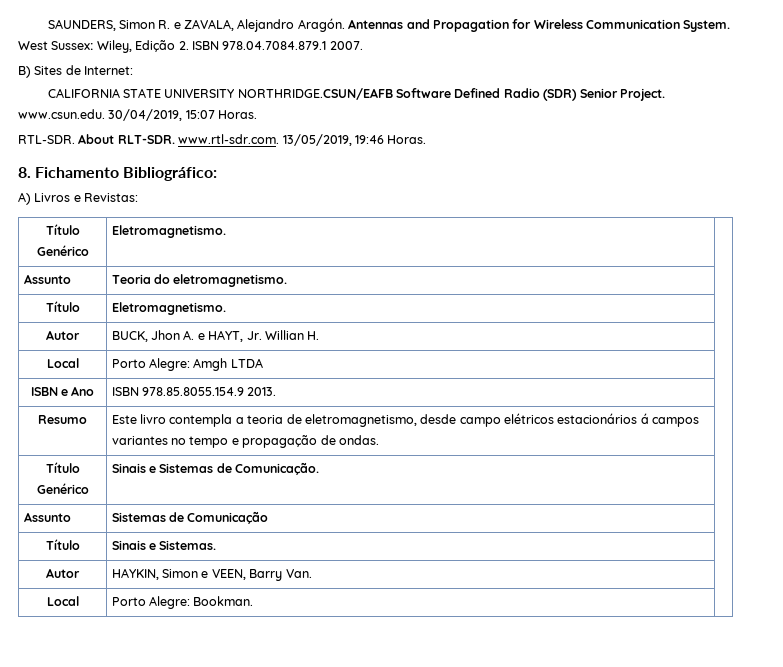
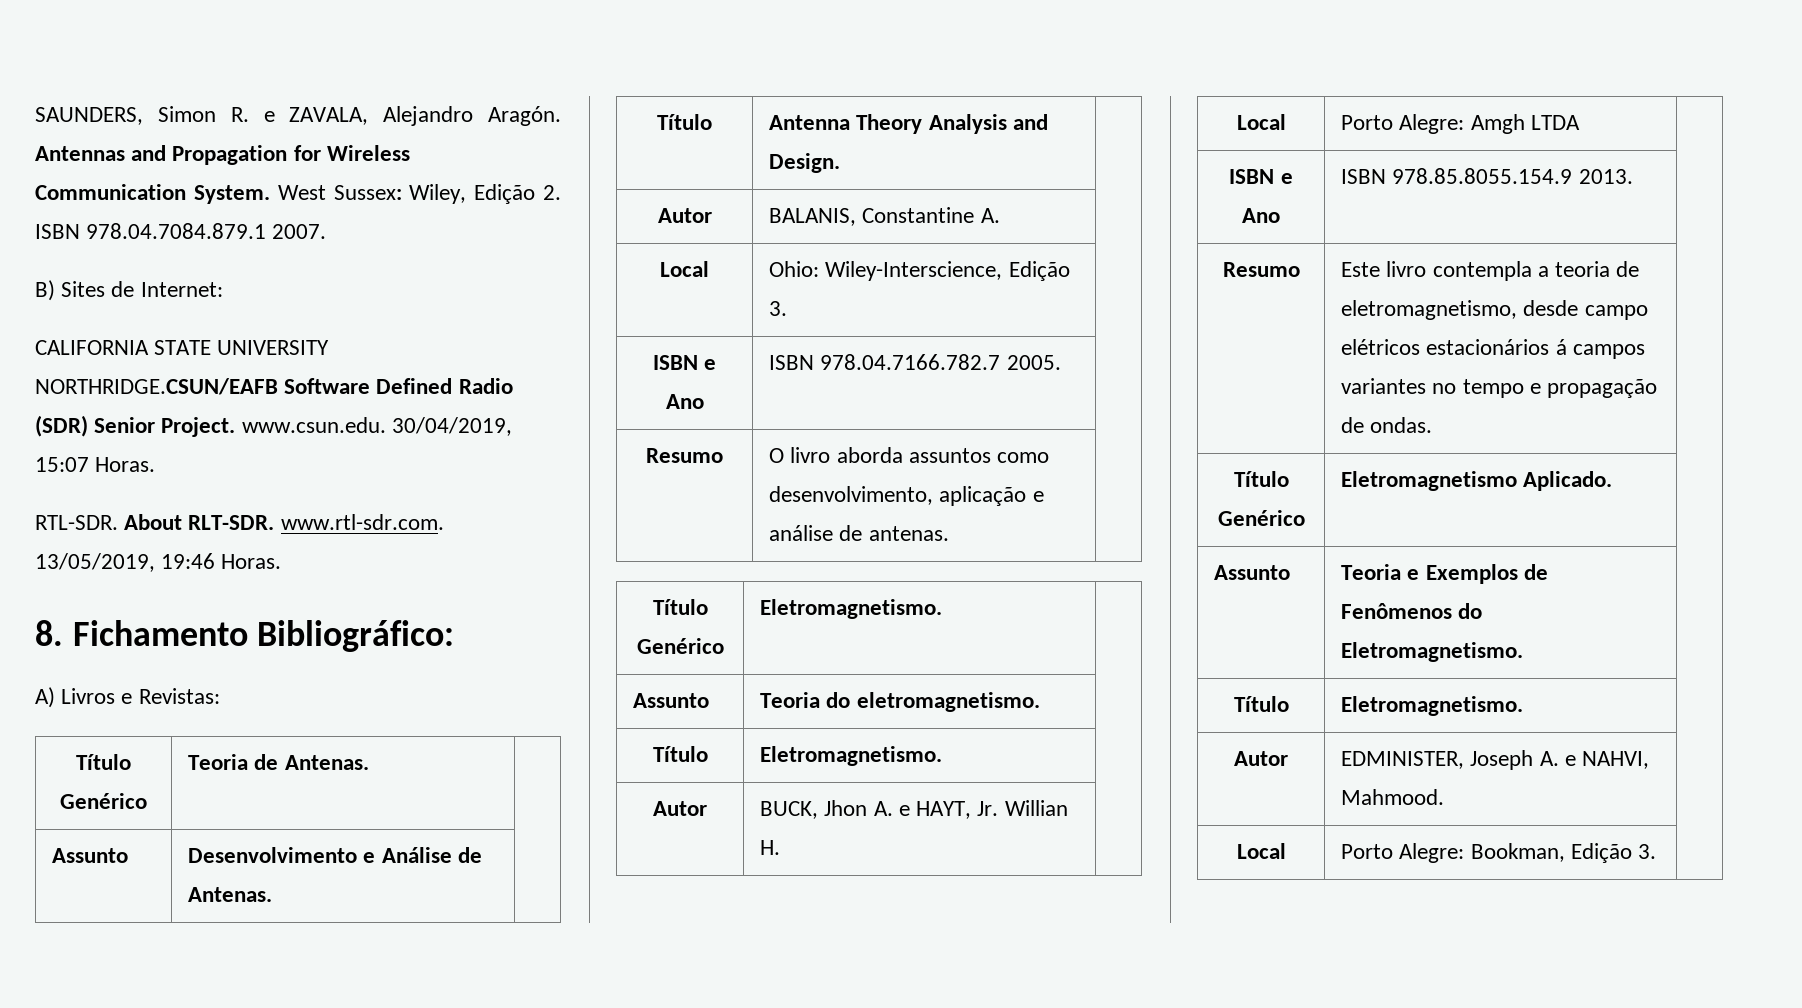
(139, 197) none -> [76,754,131,770] [60,793,147,809] [188,754,369,770] [52,848,129,863] [188,847,482,863] [188,887,273,902] [657,114,712,130] [769,114,1048,134] [769,153,841,173] [657,208,712,223] [769,207,1000,226] [660,261,709,277] [769,261,1070,281] [769,301,788,316] [652,355,717,370] [665,394,704,409] [769,354,1061,370] [646,448,723,463] [769,447,1050,463] [769,486,1044,506] [769,525,949,541] // Título Genérico | Teoria de Antenas. | // Assunto | Desenvolvimento e Análise de Antenas. | // Título | Antenna Theory Analysis and Design. | // Autor | BALANIS, Constantine A. | // Local | Ohio: Wiley-Interscience, Edição 3. | // ISBN e Ano | ISBN 978.04.7166.782.7 2005. | // Resumo | O livro aborda assuntos como desenvolvimento, aplicação e análise de antenas. |
[111,462,320,475] [23,512,71,522] [111,511,269,524] [45,539,80,550] [111,540,217,550] [46,568,80,578] [111,568,312,581] [46,596,79,606] [111,596,254,609] Sinais e Sistemas de Comunicação. | // Assunto | Sistemas de Comunicação | // Título | Sinais e Sistemas. | // Autor | HAYKIN, Simon e VEEN, Barry Van. | // Local | Porto Alegre: Bookman. -> [1341,471,1613,491] [1214,565,1291,580] [1341,564,1548,584] [1341,603,1483,619] [1341,642,1524,662] [1233,696,1289,712] [1341,696,1524,716] [1234,751,1288,766] [1341,750,1650,770] [1341,789,1445,805] [1236,843,1286,859] [1341,843,1657,863] Eletromagnetismo Aplicado. | // Assunto | Teoria e Exemplos de Fenômenos do Eletromagnetismo. | // Título | Eletromagnetismo. | // Autor | EDMINISTER, Joseph A. e NAHVI, Mahmood. | // Local | Porto Alegre: Bookman, Edição 3.

